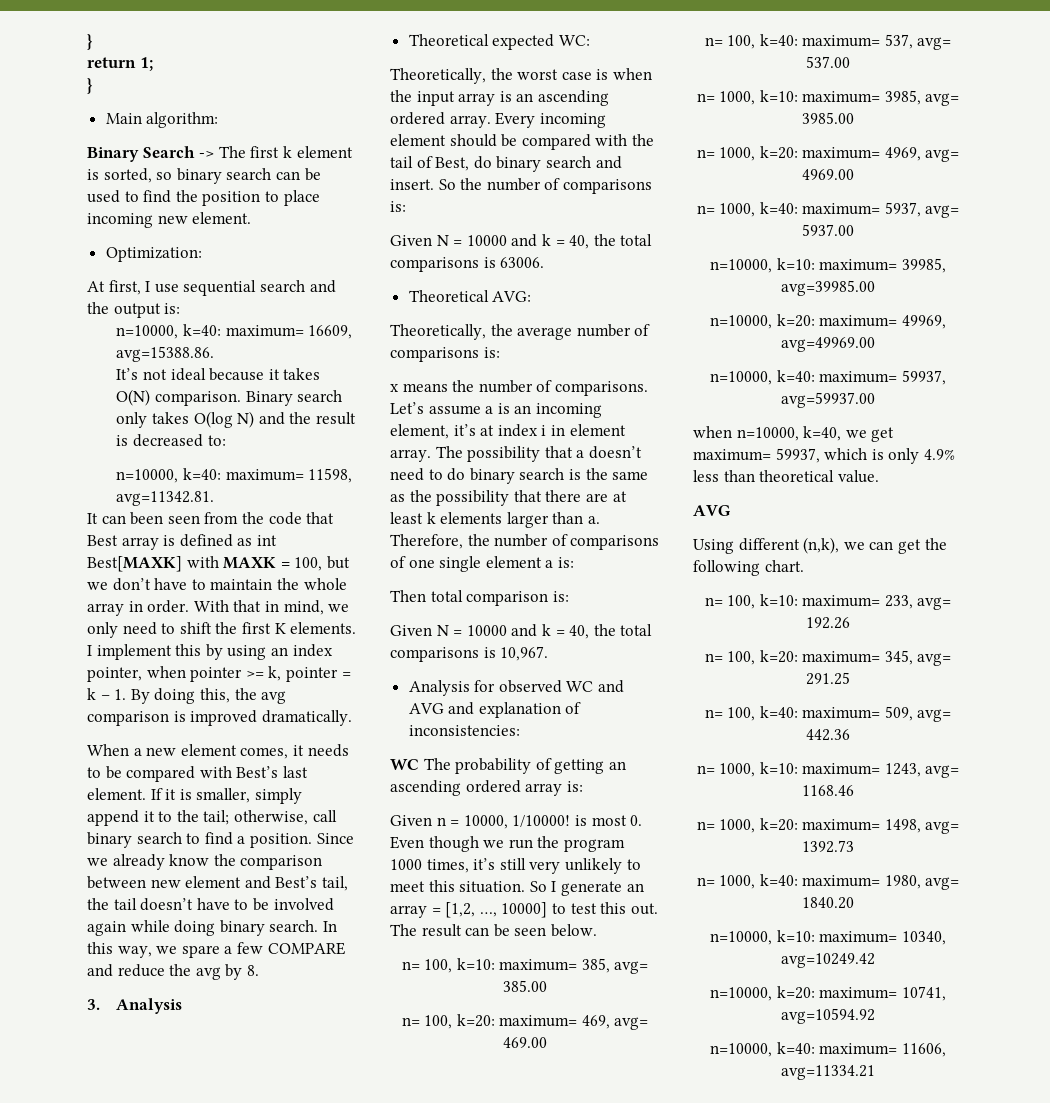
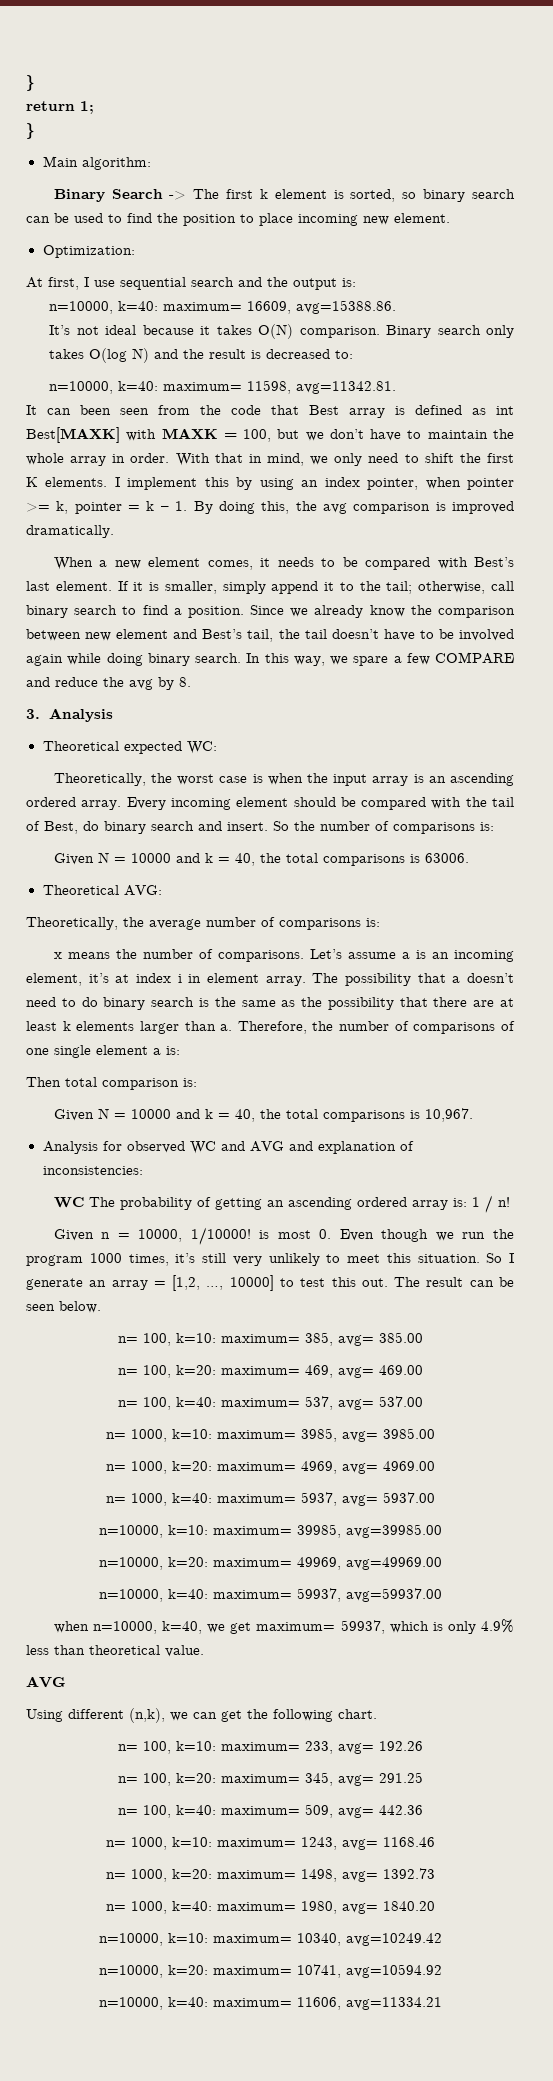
(583, 786) none -> [471,1195,510,1213] 1 / n!

